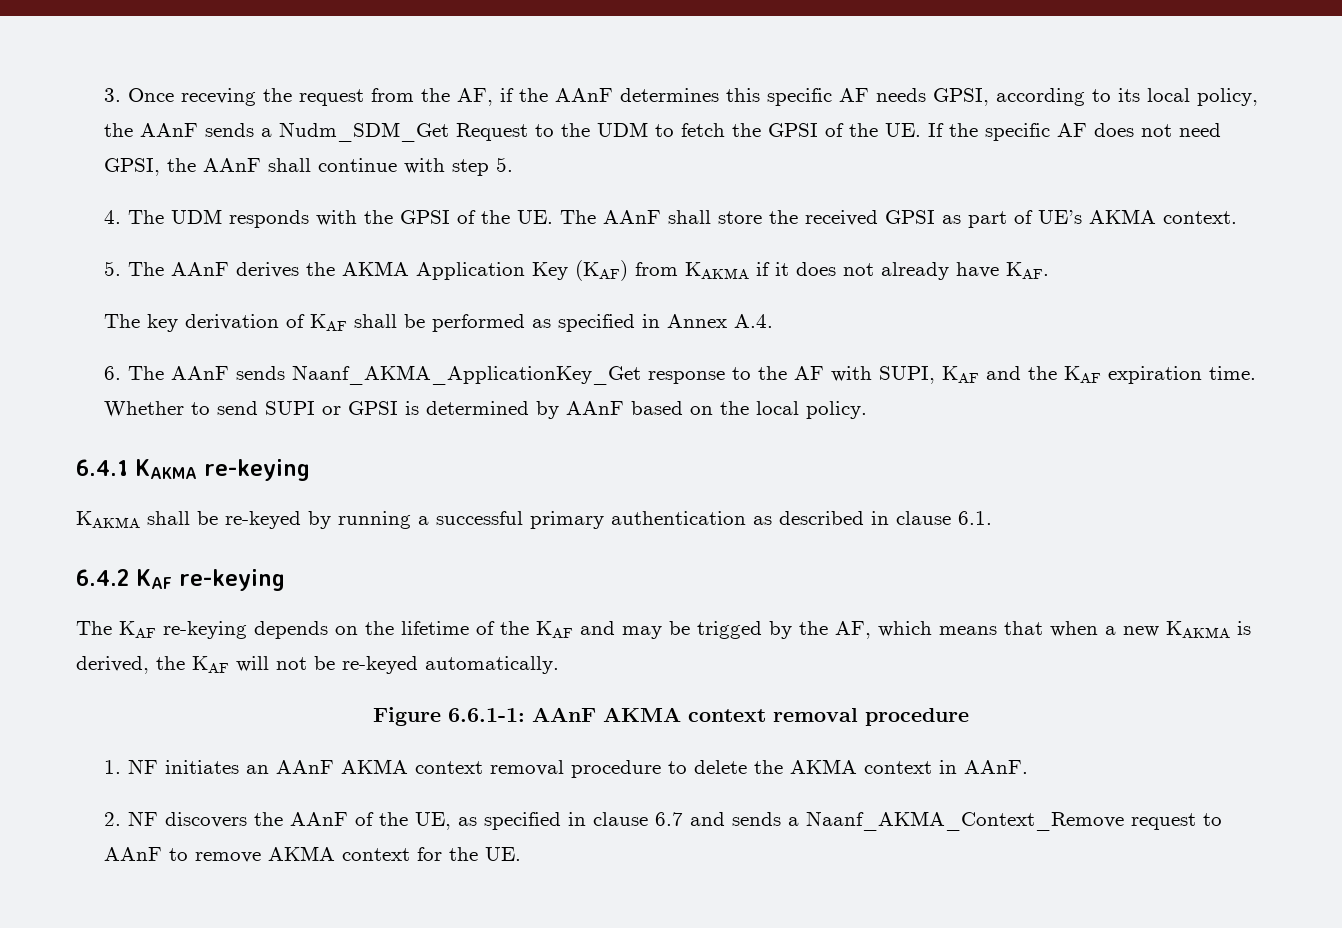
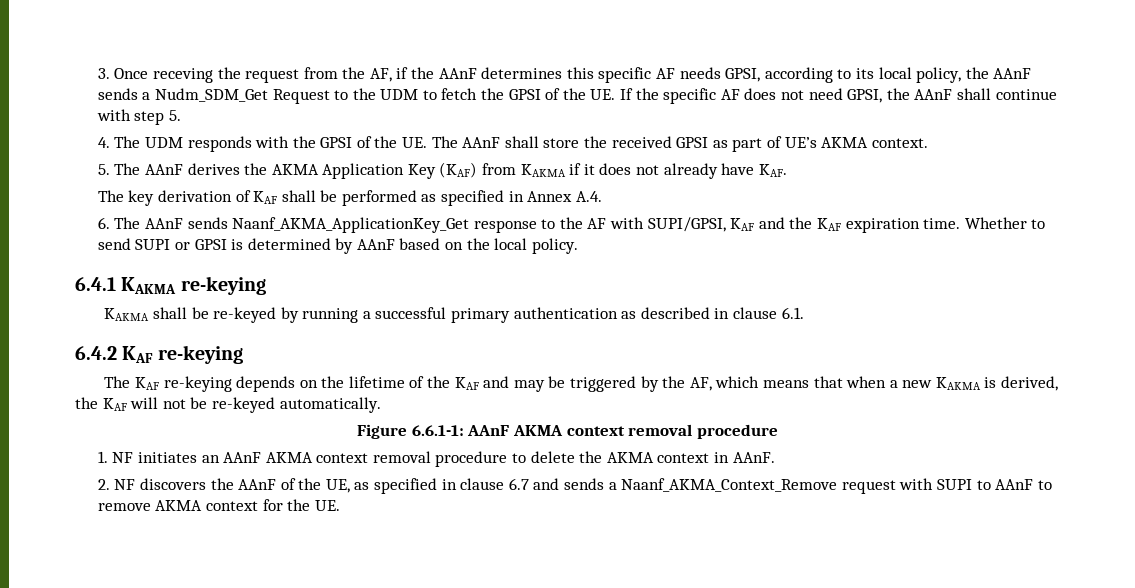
[878,366,935,384] SUPI, -> [647,217,726,232] SUPI/GPSI,
[697,621,762,639] trigged -> [569,376,636,392] triggered
(1196, 821) none -> [899,478,972,490] with SUPI

